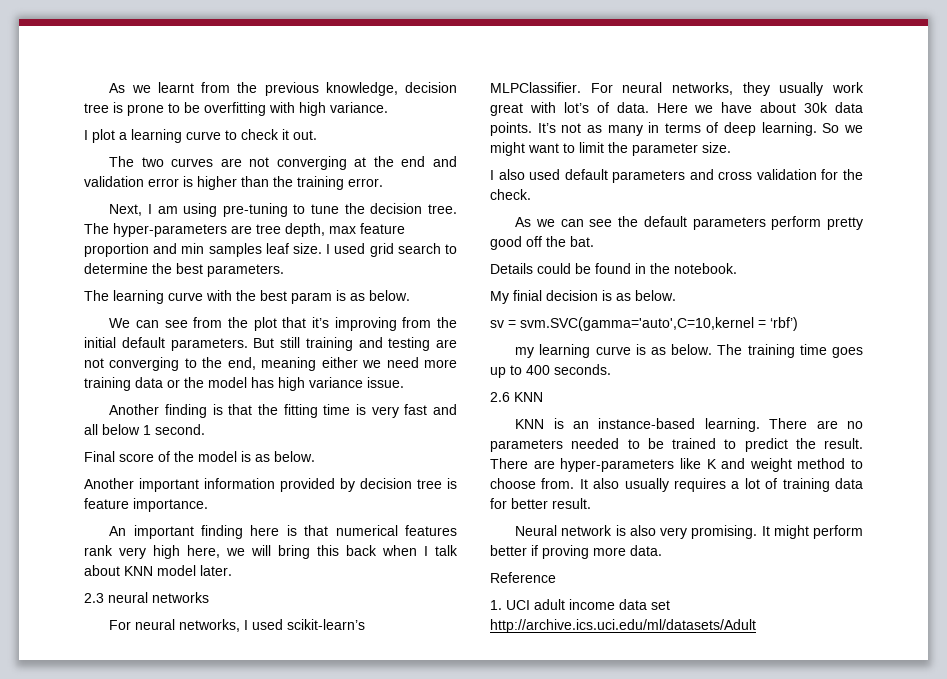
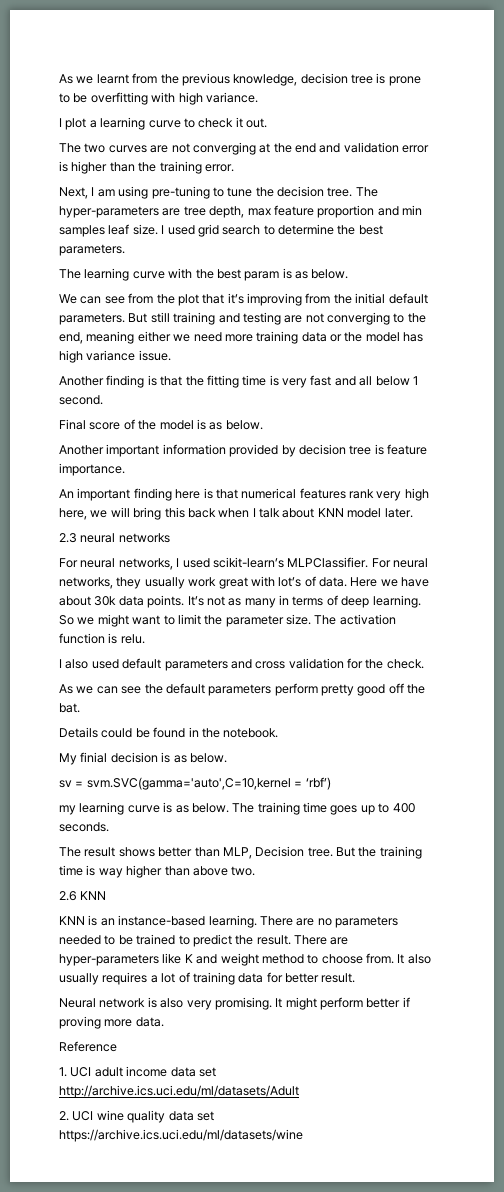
(731, 147) none -> [314,614,396,625] [59,633,145,644] The activation function is relu.
(611, 369) none -> [59,846,422,859] [59,865,256,878] // The result shows better than MLP, Decision tree. But the training time is way higher than above two.
(756, 626) none -> [59,1110,214,1123] [59,1129,303,1142] // 2. UCI wine quality data set https://archive.ics.uci.edu/ml/datasets/wine

